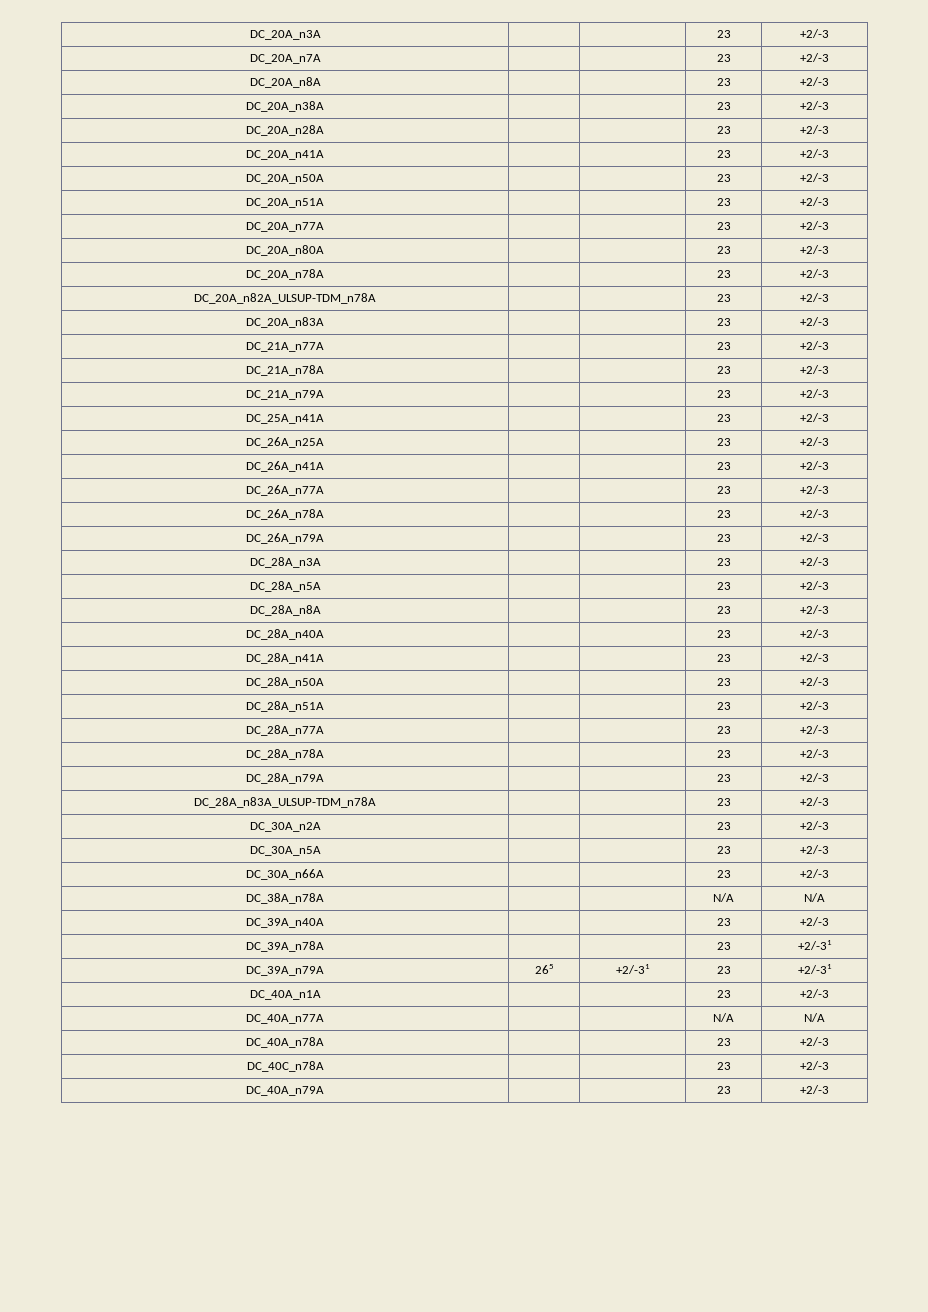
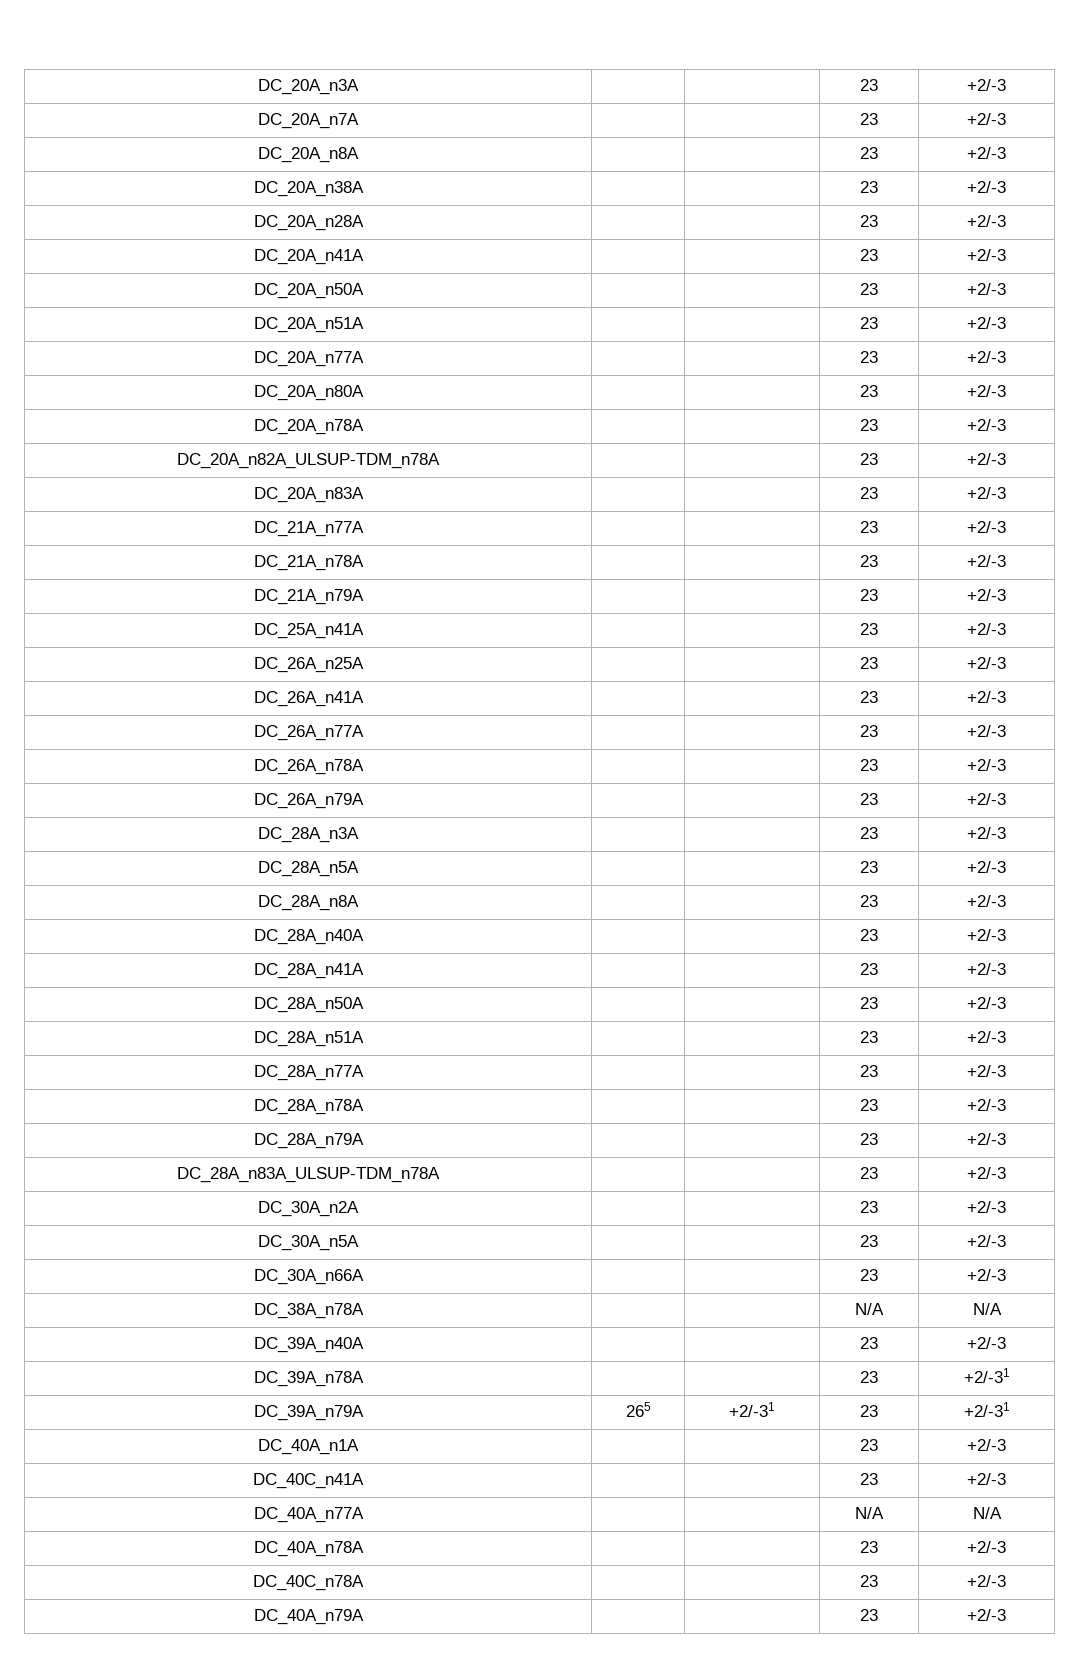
(829, 993) none -> [252,1473,364,1489] [860,1473,878,1485] [967,1473,1006,1485] // DC_40C_n41A | | | 23 | +2/-3

